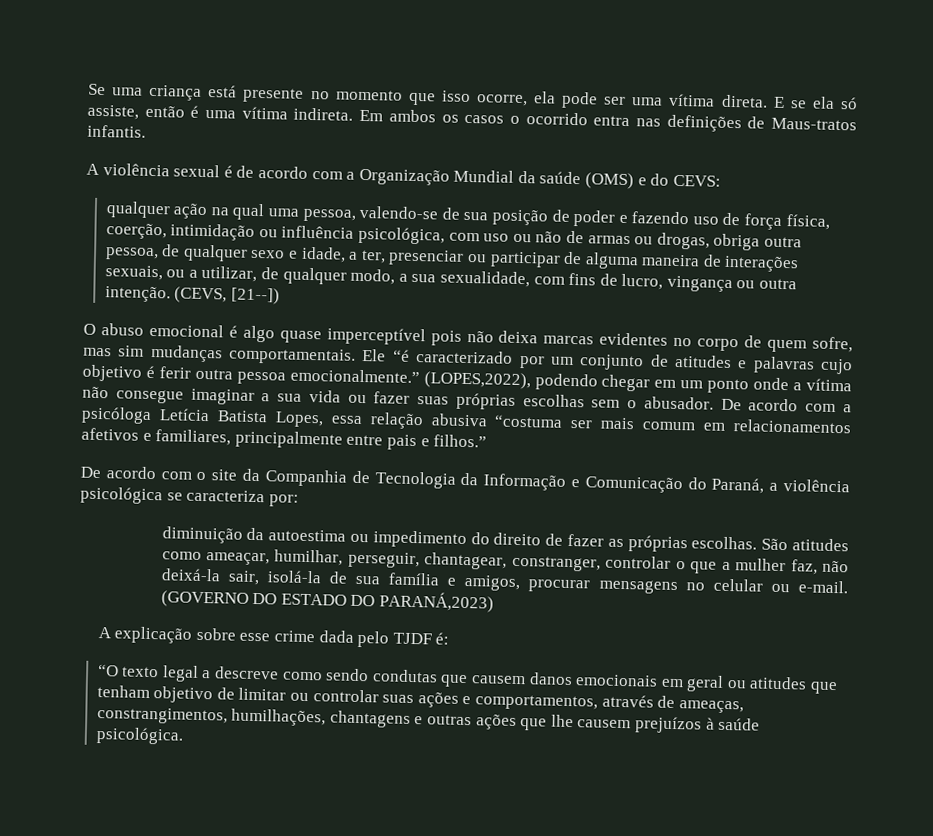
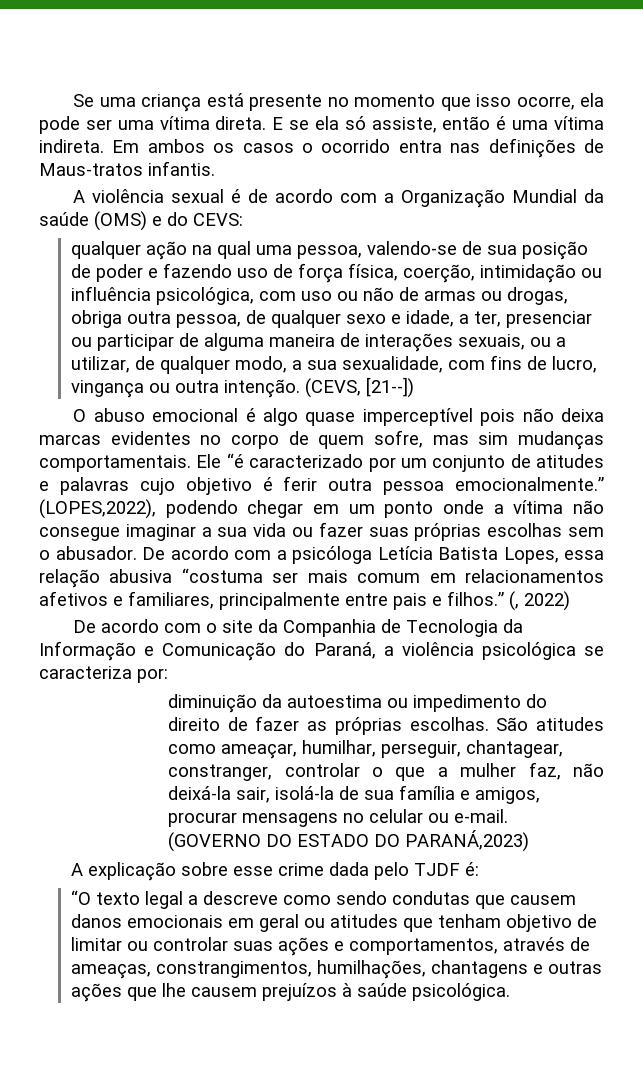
(488, 441) none -> [509,591,570,611] (, 2022)

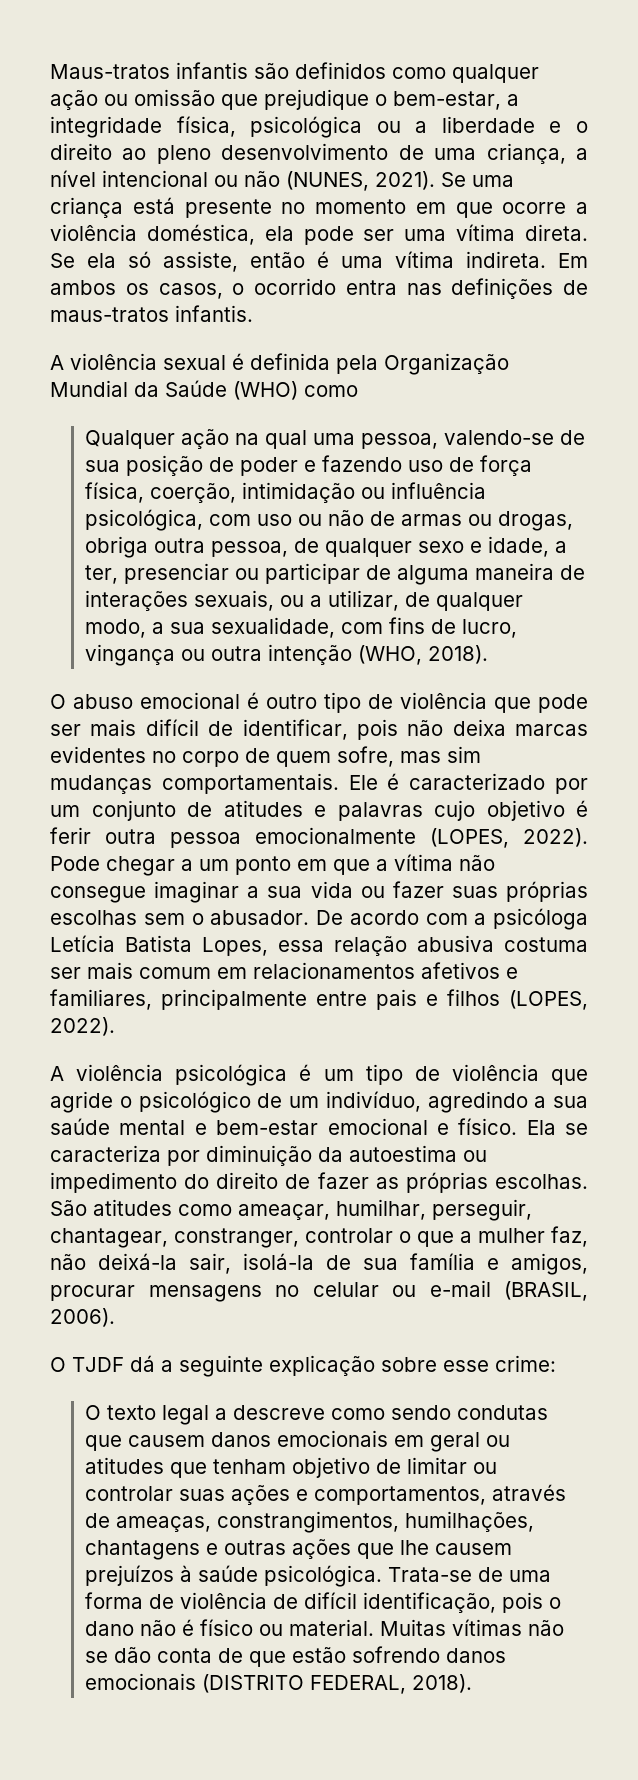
(73, 100) none -> [50,62,539,83] [50,89,519,110] [50,116,588,138] [50,143,589,164] [50,170,435,191] Maus-tratos infantis são definidos como qualquer ação ou omissão que prejudique o bem-estar, a integridade física, psicológica ou a liberdade e o direito ao pleno desenvolvimento de uma criança, a nível intencional ou não (NUNES, 2021).
[440,94,575,111] que isso ocorre, -> [415,202,588,218] [50,224,255,245] em que ocorre a violência doméstica,
[272,117,310,130] E se -> [50,253,75,268] Se
[242,143,294,153] casos -> [158,283,223,299] casos,
[39,163,143,176] Maus-tratos -> [50,307,169,322] maus-tratos
[248,189,605,208] [39,211,243,231] [71,241,142,259] de acordo com a Organização Mundial da saúde (OMS) e do CEVS: // qualquer -> [250,353,509,375] [50,380,358,400] [84,430,175,449] definida pela Organização Mundial da Saúde (WHO) como // Qualquer
[224,377,415,398] intenção. (CEVS, [21--]) -> [267,644,488,665] intenção (WHO, 2018).
[262,408,473,426] algo quase imperceptível -> [266,692,588,713] [50,719,348,740] outro tipo de violência que pode ser mais difícil de identificar,
[226,453,244,468] “é -> [387,773,400,790] é
[455,477,604,491] [39,499,485,519] emocionalmente.” (LOPES,2022), podendo chegar em um ponto onde -> [255,827,588,848] [50,856,370,876] emocionalmente (LOPES, 2022). Pode chegar a um ponto em que
[181,568,263,583] “costuma -> [504,937,588,952] costuma
[447,591,570,611] [73,619,524,637] [39,641,576,661] filhos.” (, 2022) // De acordo com o site da Companhia de Tecnologia da Informação e Comunicação do Paraná, a violência psicológica -> [447,989,588,1010] [50,1017,115,1036] [50,1064,588,1086] [50,1091,588,1113] [50,1118,556,1135] filhos (LOPES, 2022). // A violência psicológica é um tipo de violência que agride o psicológico de um indivíduo, agredindo a sua saúde mental e bem-estar emocional e físico. Ela
[137,668,168,683] por: // -> [167,1150,200,1166] por
[454,809,509,823] [168,830,530,852] [71,862,480,881] [71,890,92,905] e-mail. (GOVERNO DO ESTADO DO PARANÁ,2023) // A explicação sobre esse crime dada pelo TJDF é: // “O -> [429,1280,588,1301] [50,1308,115,1327] [50,1355,556,1377] [84,1405,101,1420] e-mail (BRASIL, 2006). // O TJDF dá a seguinte explicação sobre esse crime: // O
(511, 992) none -> [387,1567,551,1582] [84,1592,561,1613] [84,1619,564,1636] [84,1646,506,1667] [84,1673,472,1694] Trata-se de uma forma de violência de difícil identificação, pois o dano não é físico ou material. Muitas vítimas não se dão conta de que estão sofrendo danos emocionais (DISTRITO FEDERAL, 2018).

